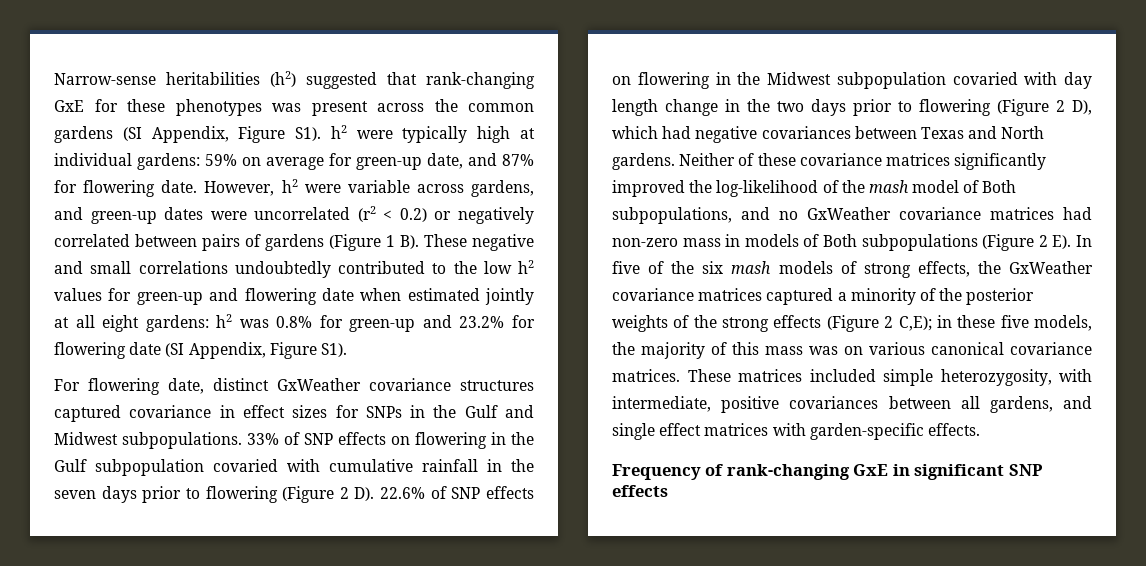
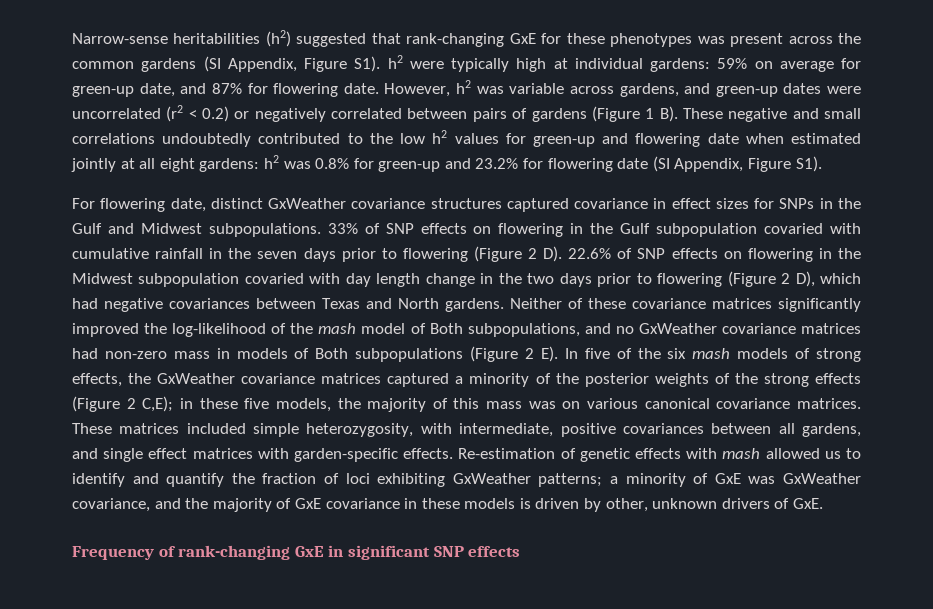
[304,184,341,193] were -> [476,86,504,94] was
(980, 429) none -> [458,448,862,462] [72,473,862,487] [72,498,824,512] Re-estimation of genetic effects with mash allowed us to identify and quantify the fraction of loci exhibiting GxWeather patterns; a minority of GxE was GxWeather covariance, and the majority of GxE covariance in these models is driven by other, unknown drivers of GxE.

